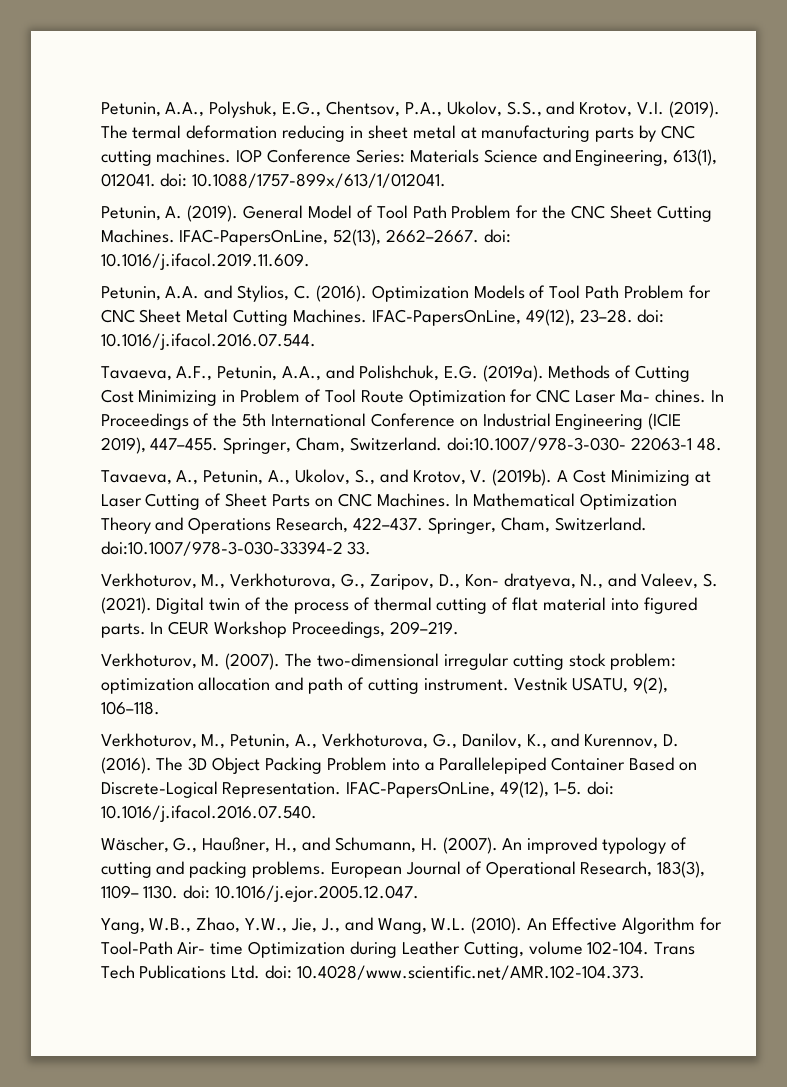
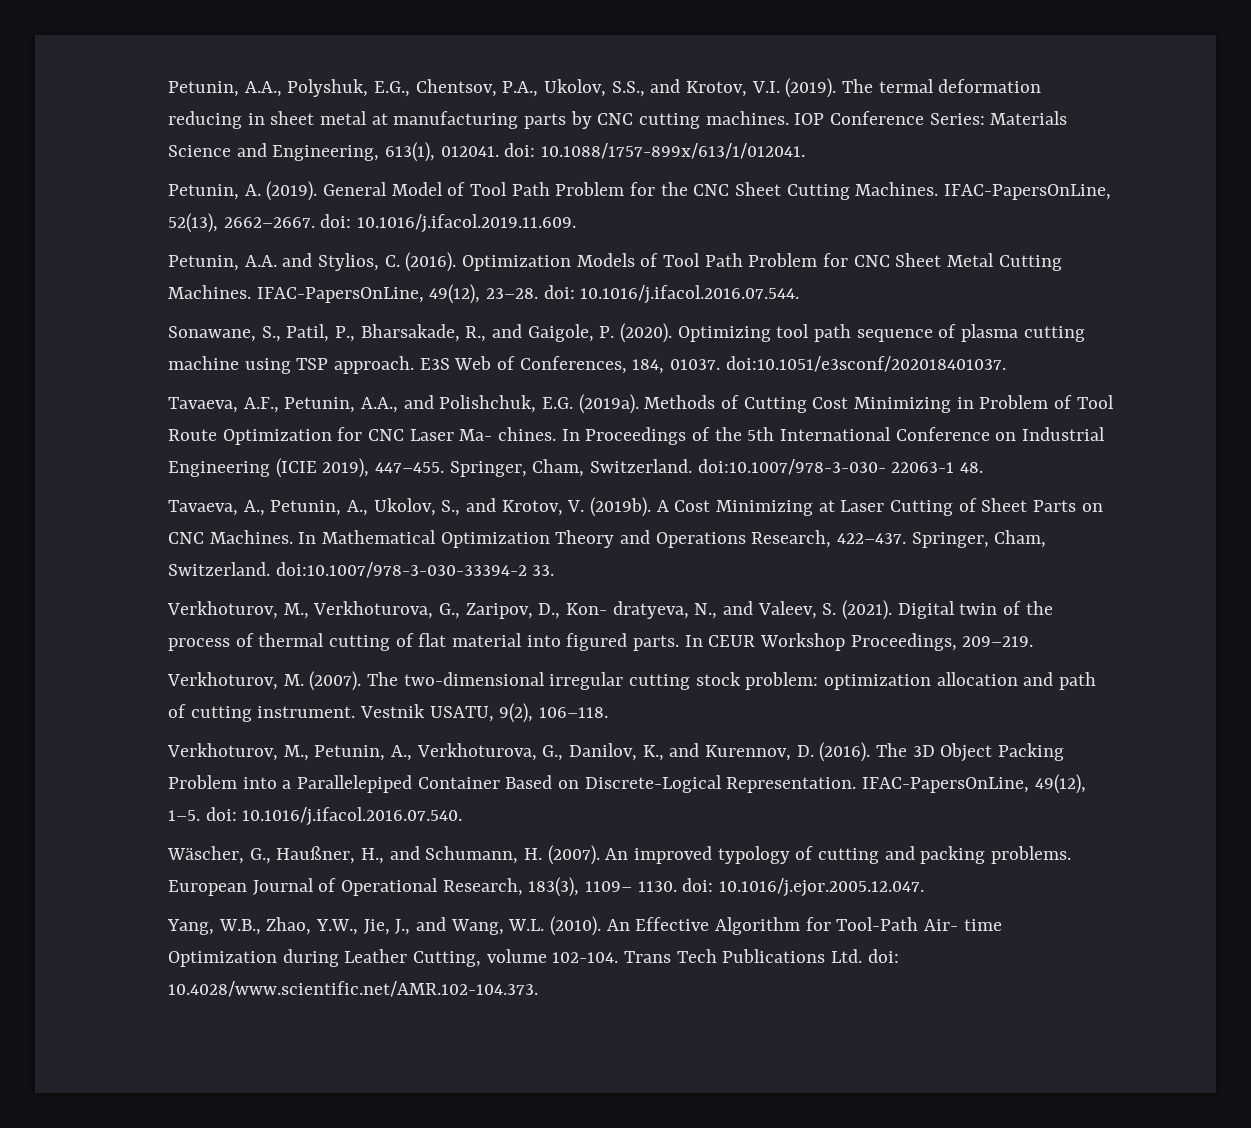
(316, 341) none -> [168,323,1085,343] [168,356,1006,374] // Sonawane, S., Patil, P., Bharsakade, R., and Gaigole, P. (2020). Optimizing tool path sequence of plasma cutting machine using TSP approach. E3S Web of Conferences, 184, 01037. doi:10.1051/e3sconf/202018401037.

